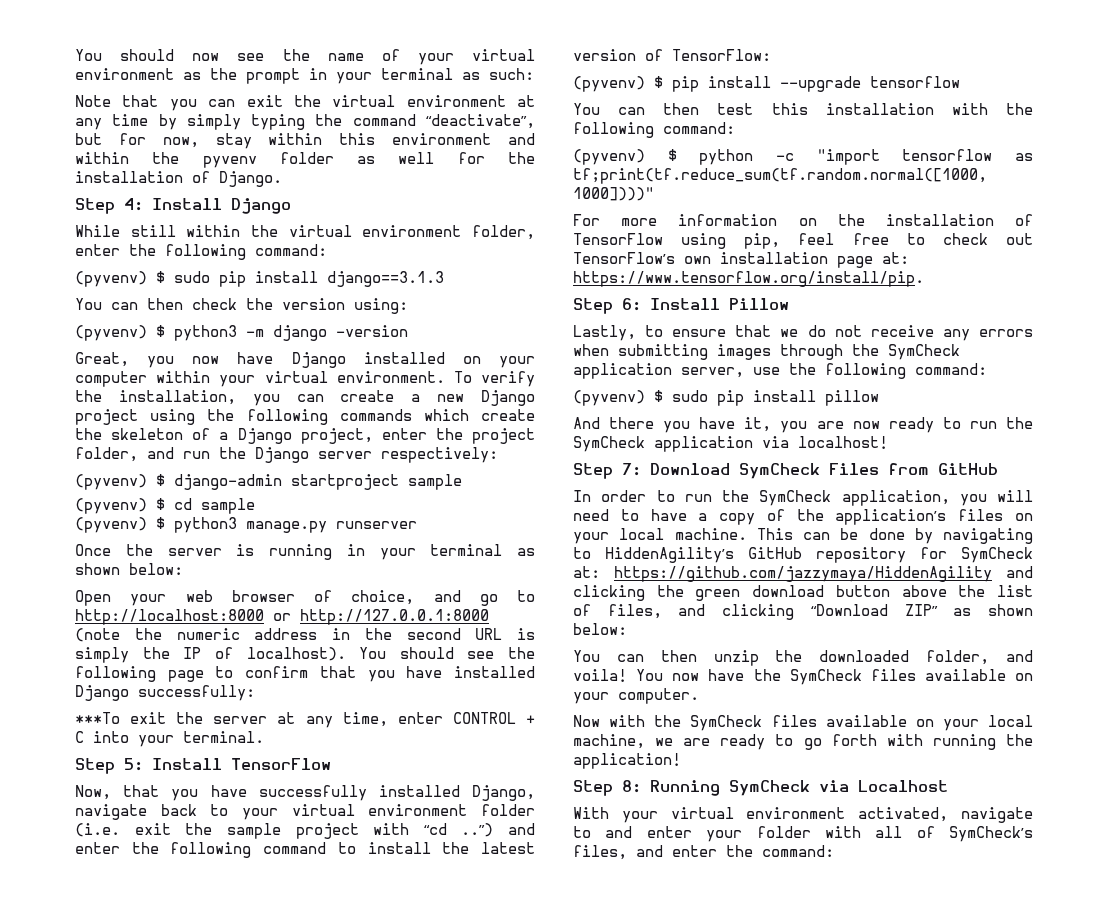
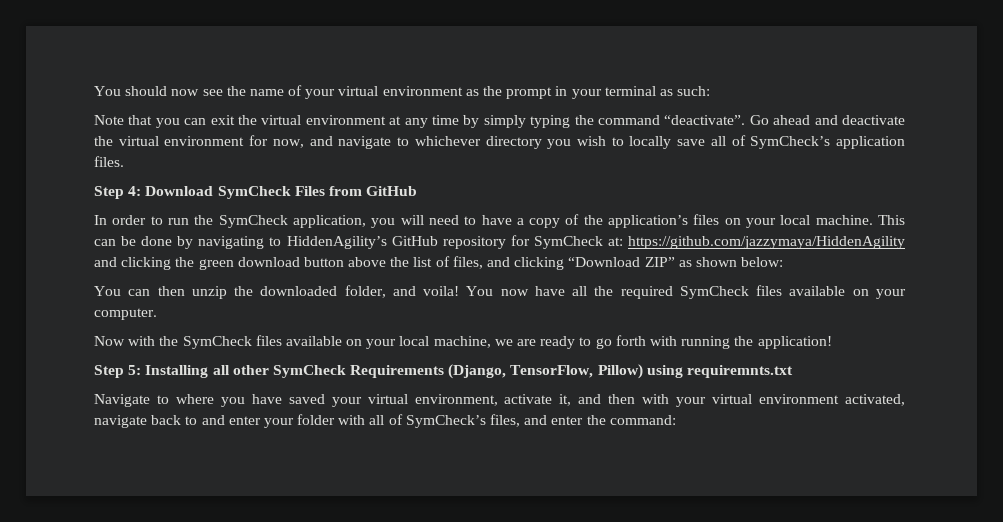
[426,114,535,129] [75,133,535,149] [75,152,535,168] [75,171,282,187] [75,198,291,214] [75,225,535,240] [75,244,327,260] [75,271,444,287] [75,298,408,314] [75,325,408,341] [75,352,535,368] [75,371,535,387] [75,390,535,406] [75,409,535,425] [75,428,535,444] [75,447,498,463] [75,474,462,490] [75,498,255,514] [75,517,417,533] [75,544,535,560] [75,563,183,575] [75,590,535,606] [75,609,489,625] [75,628,535,642] [75,647,535,663] [75,666,535,682] [75,685,255,701] [75,712,535,728] [75,731,264,747] [75,758,331,774] [75,785,535,801] [75,804,535,820] [75,823,535,839] [75,842,535,858] [573,49,771,61] [573,76,960,92] [573,103,1033,115] [573,122,735,138] [573,149,1033,165] [573,168,987,184] [573,187,654,201] [573,214,1033,226] [573,233,1033,249] [573,252,909,268] [573,271,924,287] [573,298,789,314] [573,325,1033,341] [573,344,960,360] [573,363,987,379] [573,390,879,406] [573,417,1033,433] [573,436,888,452] [573,463,641,479] “deactivate”, but for now, stay within this environment and within the pyvenv folder as well for the installation of Django. // Step 4: Install Django // While still within the virtual environment folder, enter the following command: // (pyvenv) $ sudo pip install django==3.1.3 // You can then check the version using: // (pyvenv) $ python3 -m django –version // Great, you now have Django installed on your computer within your virtual environment. To verify the installation, you can create a new Django project using the following commands which create the skeleton of a Django project, enter the project folder, and run the Django server respectively: // (pyvenv) $ django-admin startproject sample // (pyvenv) $ cd sample // (pyvenv) $ python3 manage.py runserver // Once the server is running in your terminal as shown below: // Open your web browser of choice, and go to http://localhost:8000 or http://127.0.0.1:8000 (note the numeric address in the second URL is simply the IP of localhost). You should see the following page to confirm that you have installed Django successfully: // ***To exit the server at any time, enter CONTROL + C into your terminal. // Step 5: Install TensorFlow // Now, that you have successfully installed Django, navigate back to your virtual environment folder (i.e. exit the sample project with “cd ..”) and enter the following command to install the latest version of TensorFlow: // (pyvenv) $ pip install --upgrade tensorflow // You can then test this installation with the following command: // (pyvenv) $ python -c "import tensorflow as tf;print(tf.reduce_sum(tf.random.normal([1000, 1000])))" // For more information on the installation of TensorFlow using pip, feel free to check out TensorFlow’s own installation page at: https://www.tensorflow.org/install/pip. // Step 6: Install Pillow // Lastly, to ensure that we do not receive any errors when submitting images through the SymCheck application server, use the following command: // (pyvenv) $ sudo pip install pillow // And there you have it, you are now ready to run the SymCheck application via localhost! // Step 7: -> [664,115,905,125] [94,135,905,149] [94,156,124,167] [94,186,142,199] “deactivate”. Go ahead and deactivate the virtual environment for now, and navigate to whichever directory you wish to locally save all of SymCheck’s application files. // Step 4:
[753,669,781,681] the -> [572,286,673,299] all the required
[622,780,948,796] [573,807,609,819] 8: Running SymCheck via Localhost // With -> [128,364,794,379] [94,394,670,407] 5: Installing all other SymCheck Requirements (Django, TensorFlow, Pillow) using requiremnts.txt // Navigate to where you have saved your virtual environment, activate it, and then with
(1033, 815) none -> [151,415,182,425] back

